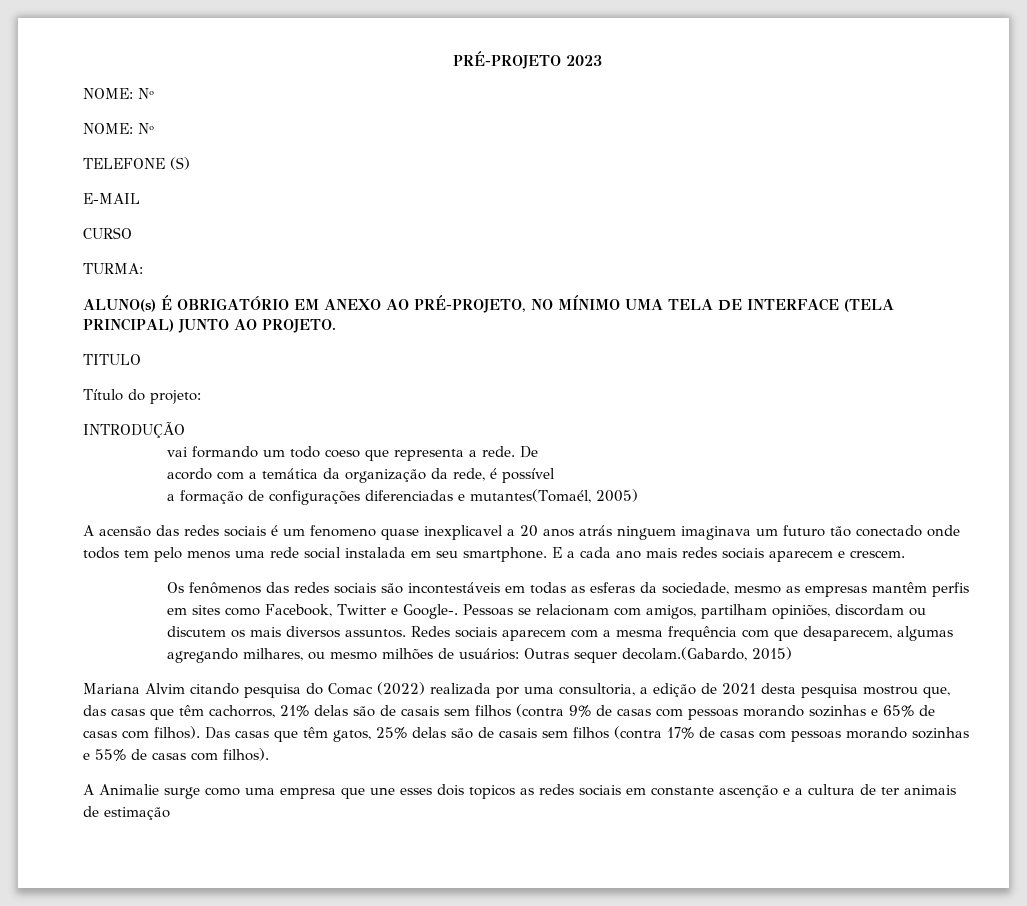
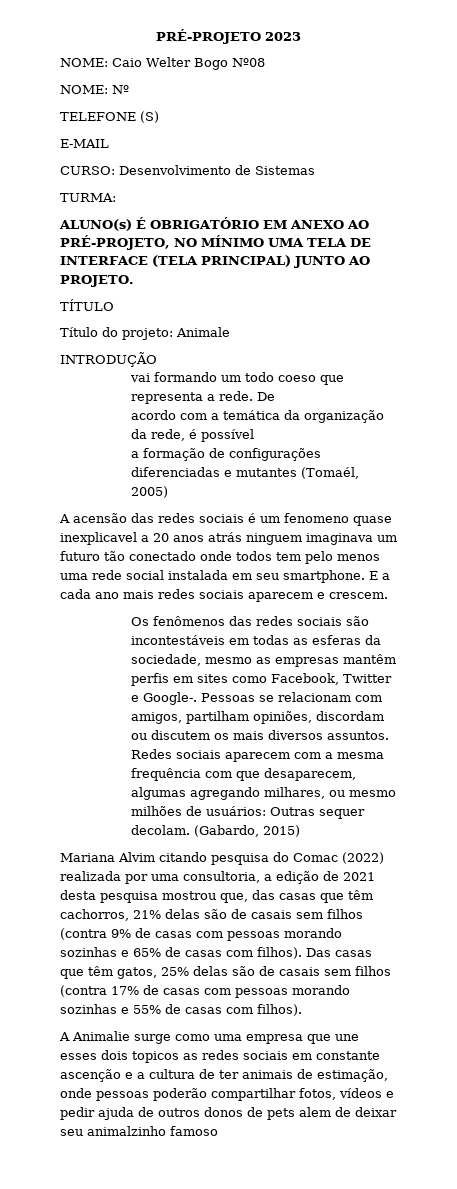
[138,88,155,99] Nº -> [112,57,265,70] Caio Welter Bogo Nº08
[83,227,132,239] CURSO -> [60,165,315,175] CURSO: Desenvolvimento de Sistemas
[83,354,141,365] TITULO -> [60,299,114,311] TÍTULO
(201, 397) none -> [176,327,230,337] Animale
[470,489,592,503] mutantes(Tomaél, -> [236,467,360,479] mutantes (Tomaél,
[622,647,748,661] decolam.(Gabardo, -> [131,825,260,837] decolam. (Gabardo,
[104,807,170,820] estimação -> [317,1069,388,1082] [60,1088,394,1101] [60,1107,397,1120] [60,1126,218,1136] estimação, onde pessoas poderão compartilhar fotos, vídeos e pedir ajuda de outros donos de pets alem de deixar seu animalzinho famoso

